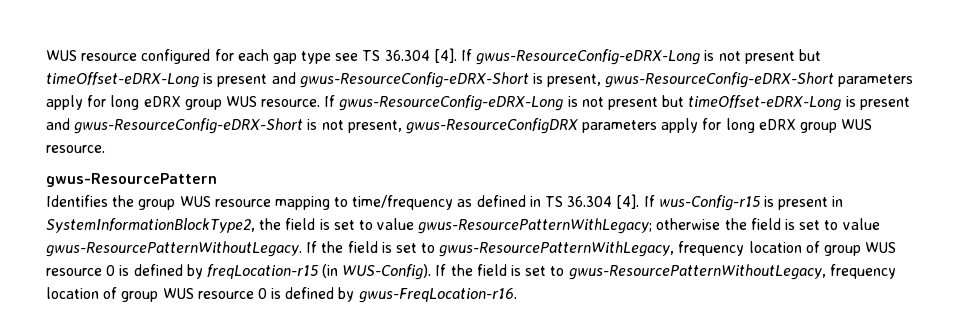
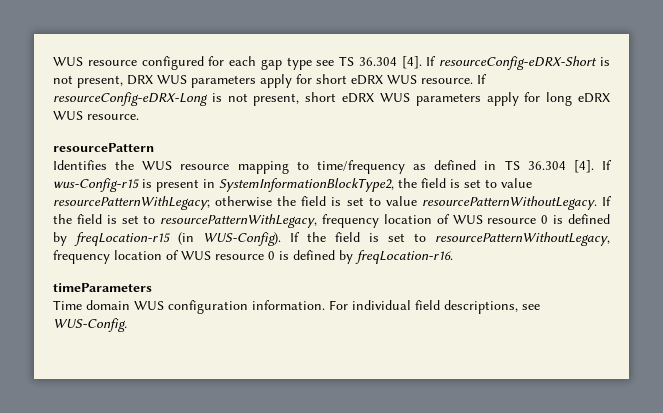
[476,49,821,65] [46,72,914,88] [46,95,910,111] [46,118,838,134] gwus-ResourceConfig-eDRX-Long is not present but timeOffset-eDRX-Long is present and gwus-ResourceConfig-eDRX-Short is present, gwus-ResourceConfig-eDRX-Short parameters apply for long eDRX group WUS resource. If gwus-ResourceConfig-eDRX-Long is not present but timeOffset-eDRX-Long is present and gwus-ResourceConfig-eDRX-Short is not present, gwus-ResourceConfigDRX parameters apply for long eDRX group -> [439,56,610,70] [53,74,487,88] [53,92,610,106] resourceConfig-eDRX-Short is not present, DRX WUS parameters apply for short eDRX WUS resource. If resourceConfig-eDRX-Long is not present, short eDRX WUS parameters apply for long eDRX
[46,173,217,187] gwus-ResourcePattern -> [53,143,154,152] resourcePattern
[138,199,176,210] group -> (135, 165) none
[418,218,653,234] gwus-ResourcePatternWithLegacy; -> [53,196,210,210] resourcePatternWithLegacy;
[46,241,862,257] gwus-ResourcePatternWithoutLegacy. If the field is set to gwus-ResourcePatternWithLegacy, frequency location of group -> [421,196,612,210] [53,214,450,228] resourcePatternWithoutLegacy. If the field is set to resourcePatternWithLegacy, frequency location of
[568,264,896,280] [46,287,517,303] gwus-ResourcePatternWithoutLegacy, frequency location of group WUS resource 0 is defined by gwus-FreqLocation-r16. -> [435,232,610,246] [53,250,453,264] [53,283,152,292] [53,300,540,314] [53,318,127,332] resourcePatternWithoutLegacy, frequency location of WUS resource 0 is defined by freqLocation-r16. // timeParameters // Time domain WUS configuration information. For individual field descriptions, see WUS-Config.

